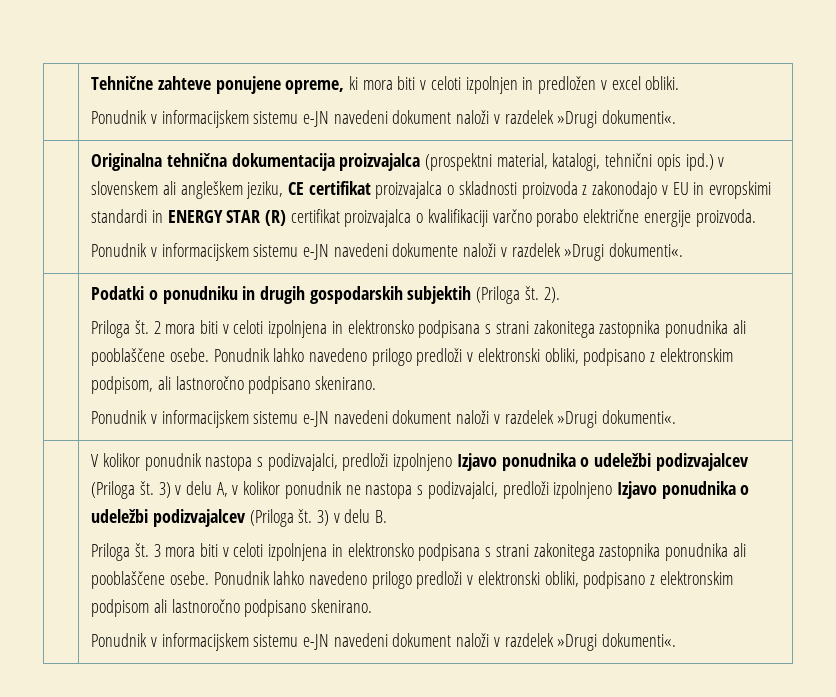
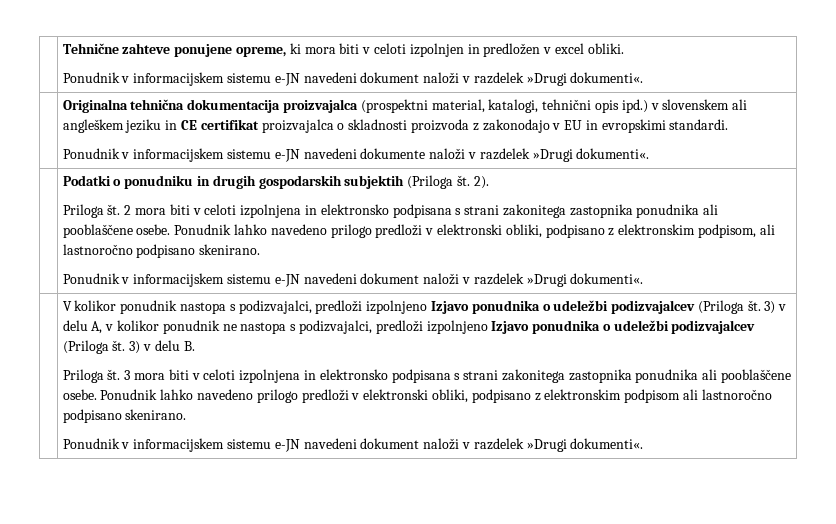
[246,181,284,199] jeziku, -> [125,119,178,133] jeziku in
[91,209,756,227] standardi in ENERGY STAR (R) certifikat proizvajalca o kvalifikaciji varčno porabo električne energije proizvoda. -> [669,119,729,130] standardi.

